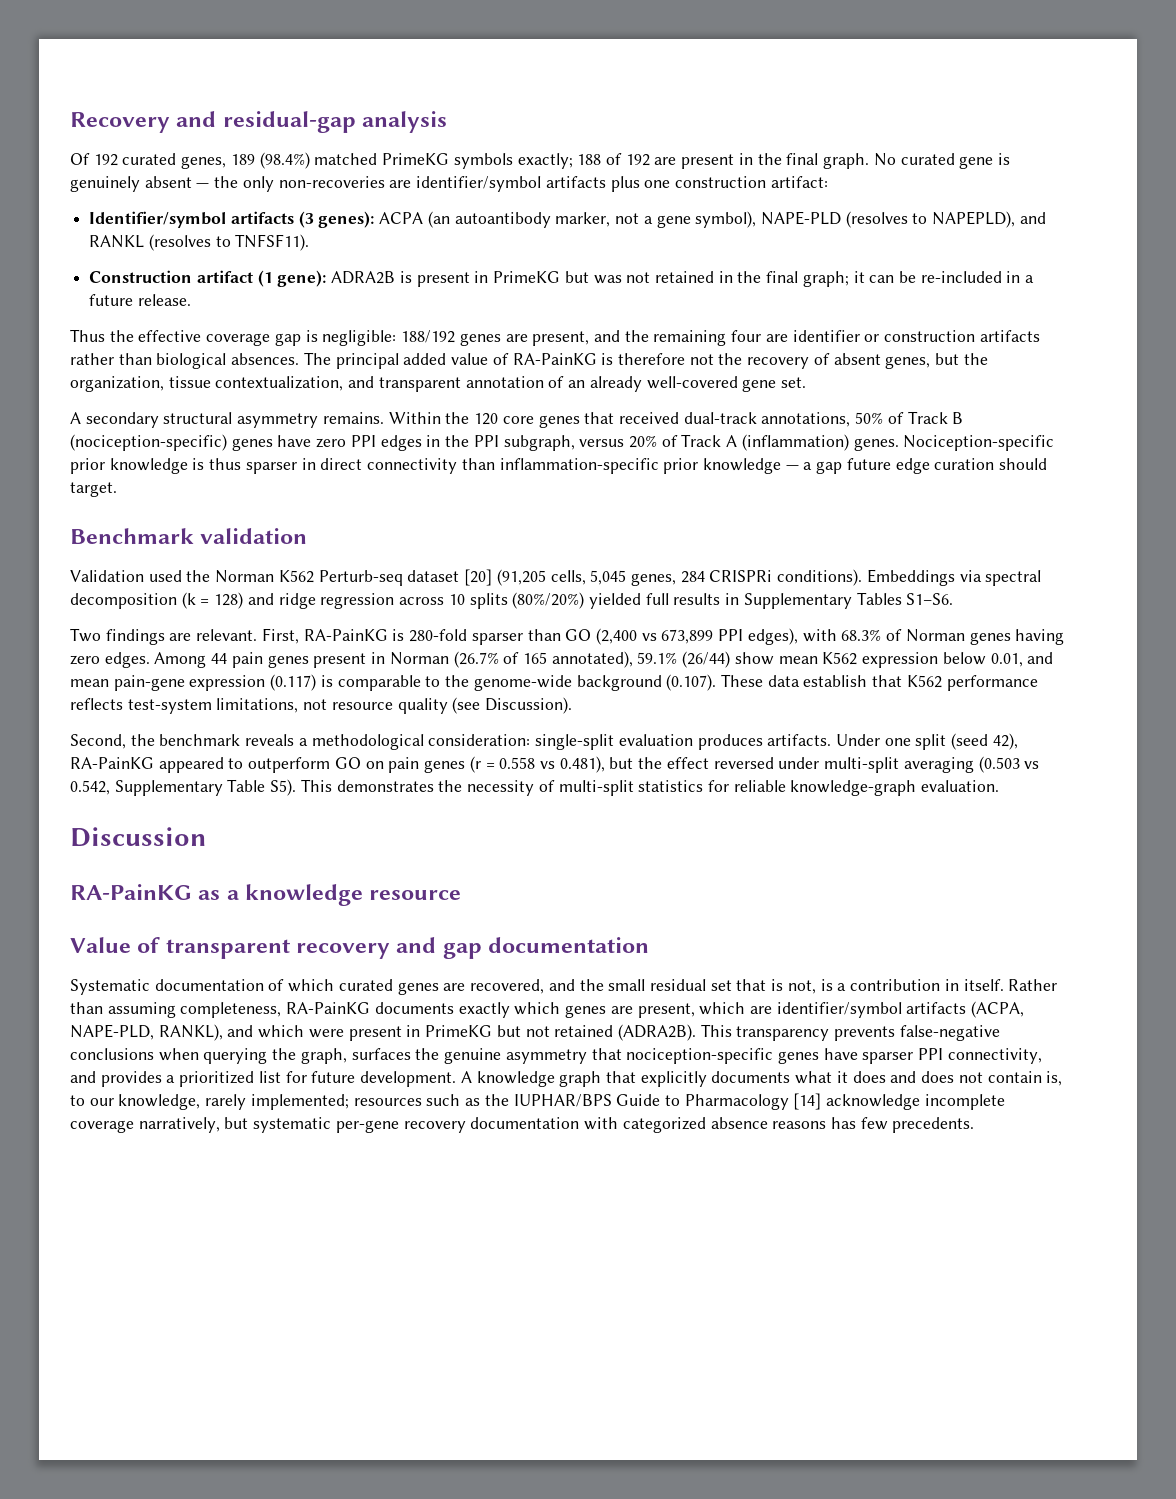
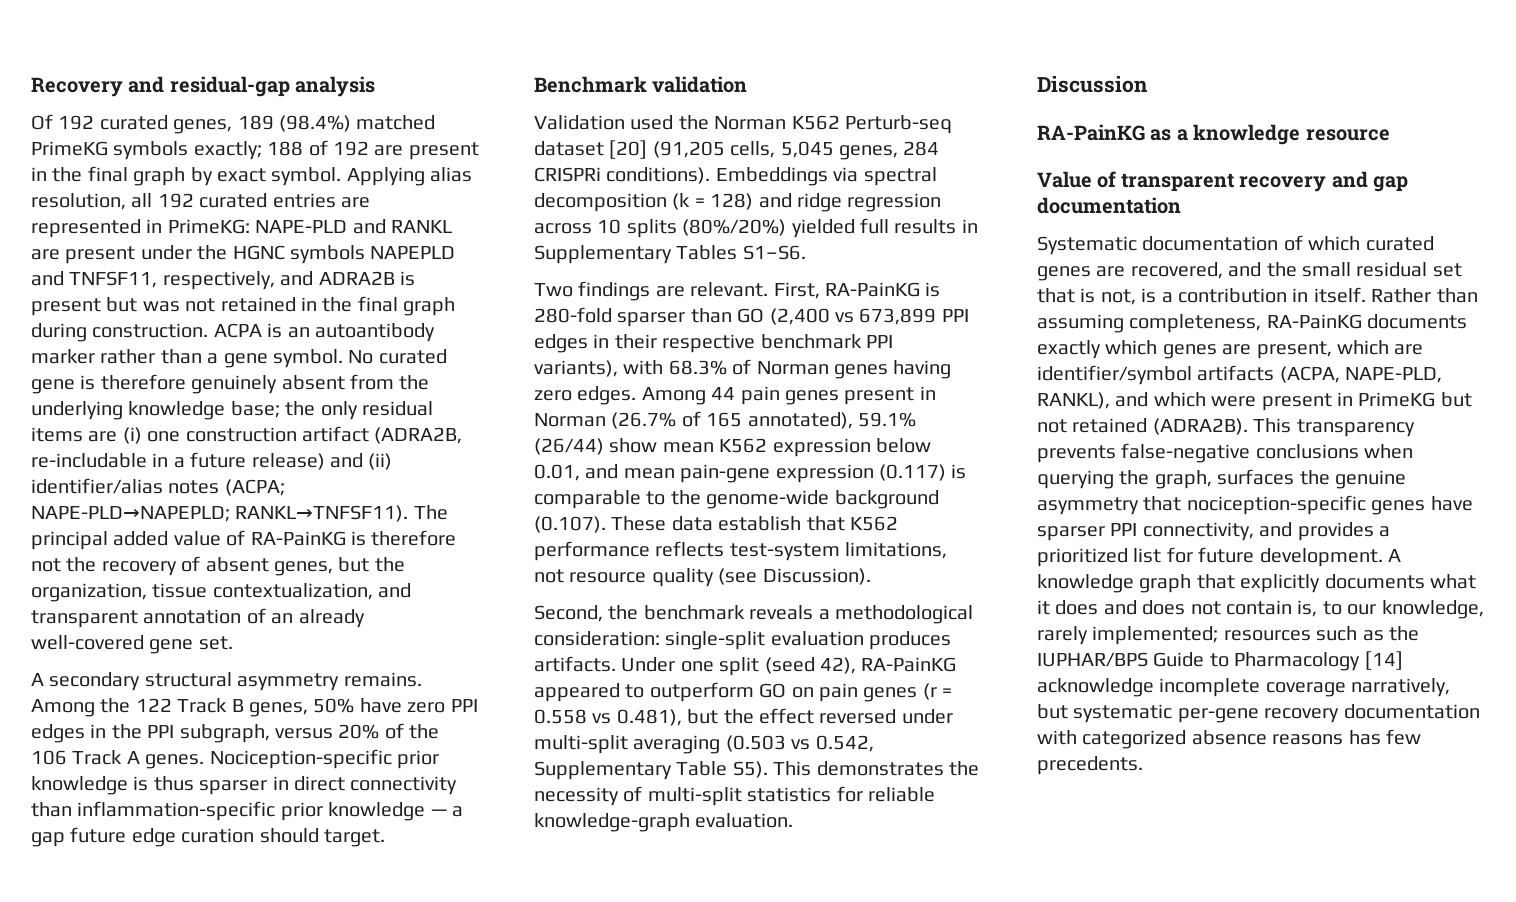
[823,153,1010,169] [70,176,828,192] [89,211,1046,228] [89,234,310,251] [89,270,327,287] graph. No curated gene is genuinely absent — the only non-recoveries are identifier/symbol artifacts plus one construction artifact: // Identifier/symbol artifacts (3 genes): ACPA (an autoantibody marker, not a gene symbol), NAPE-PLD (resolves to NAPEPLD), and RANKL (resolves to TNFSF11). // Construction artifact (1 gene): -> [133,167,473,186] [31,193,370,210] [31,219,452,238] [31,245,456,264] [31,271,314,290] graph by exact symbol. Applying alias resolution, all 192 curated entries are represented in PrimeKG: NAPE-PLD and RANKL are present under the HGNC symbols NAPEPLD and TNFSF11, respectively, and
[474,271,561,283] in PrimeKG -> (101, 307) none
[802,271,1035,287] [89,294,191,306] [70,329,1040,346] [70,353,300,369] graph; it can be re-included in a future release. // Thus the effective coverage gap is negligible: 188/192 genes are present, and the remaining four are identifier or construction artifacts rather than biological absences. -> [403,297,456,316] [31,323,435,342] [31,349,447,368] [31,374,430,394] [31,401,433,420] [31,426,463,444] [31,452,393,470] [31,478,285,496] [31,505,409,522] graph during construction. ACPA is an autoantibody marker rather than a gene symbol. No curated gene is therefore genuinely absent from the underlying knowledge base; the only residual items are (i) one construction artifact (ADRA2B, re-includable in a future release) and (ii) identifier/alias notes (ACPA; NAPE-PLD→NAPEPLD; RANKL→TNFSF11).
[388,411,964,428] [70,434,273,451] Within the 120 core genes that received dual-track annotations, 50% of Track B (nociception-specific) genes -> [31,698,355,717] Among the 122 Track B genes, 50%
(678, 441) none -> [409,724,440,739] [31,750,67,765] the 106
[741,434,849,451] (inflammation) -> (140, 757) none
[747,628,798,645] edges), -> [534,334,893,353] [534,360,618,377] edges in their respective benchmark PPI variants),

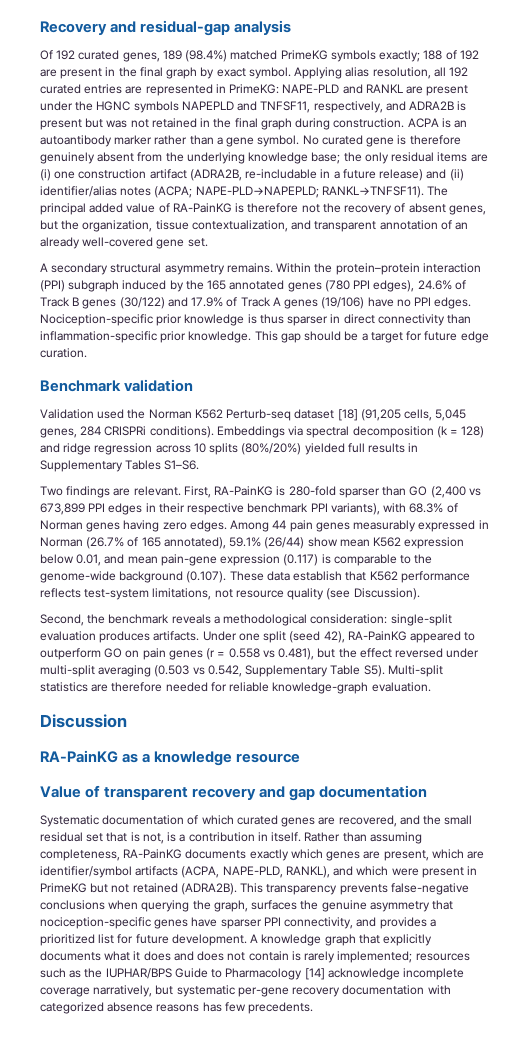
[31,698,478,717] [31,723,440,743] [31,750,205,769] Among the 122 Track B genes, 50% have zero PPI edges in the PPI subgraph, versus 20% of the 106 Track A genes. -> [276,263,481,275] [40,280,466,292] [40,297,472,309] Within the protein–protein interaction (PPI) subgraph induced by the 165 annotated genes (780 PPI edges), 24.6% of Track B genes (30/122) and 17.9% of Track A genes (19/106) have no PPI edges.
[328,802,463,821] [31,827,385,847] knowledge — a gap future edge curation should target. -> [188,331,489,343] [40,348,87,358] knowledge. This gap should be a target for future edge curation.
[609,140,648,159] [20] -> [337,409,358,421] [18]
[844,387,915,405] present -> [353,520,476,532] measurably expressed
[773,761,979,776] [534,786,832,806] This demonstrates the necessity of multi-split statistics -> [387,665,443,677] [40,682,208,692] Multi-split statistics are therefore needed
[1297,600,1484,619] is, to our knowledge, -> [291,951,301,961] is

